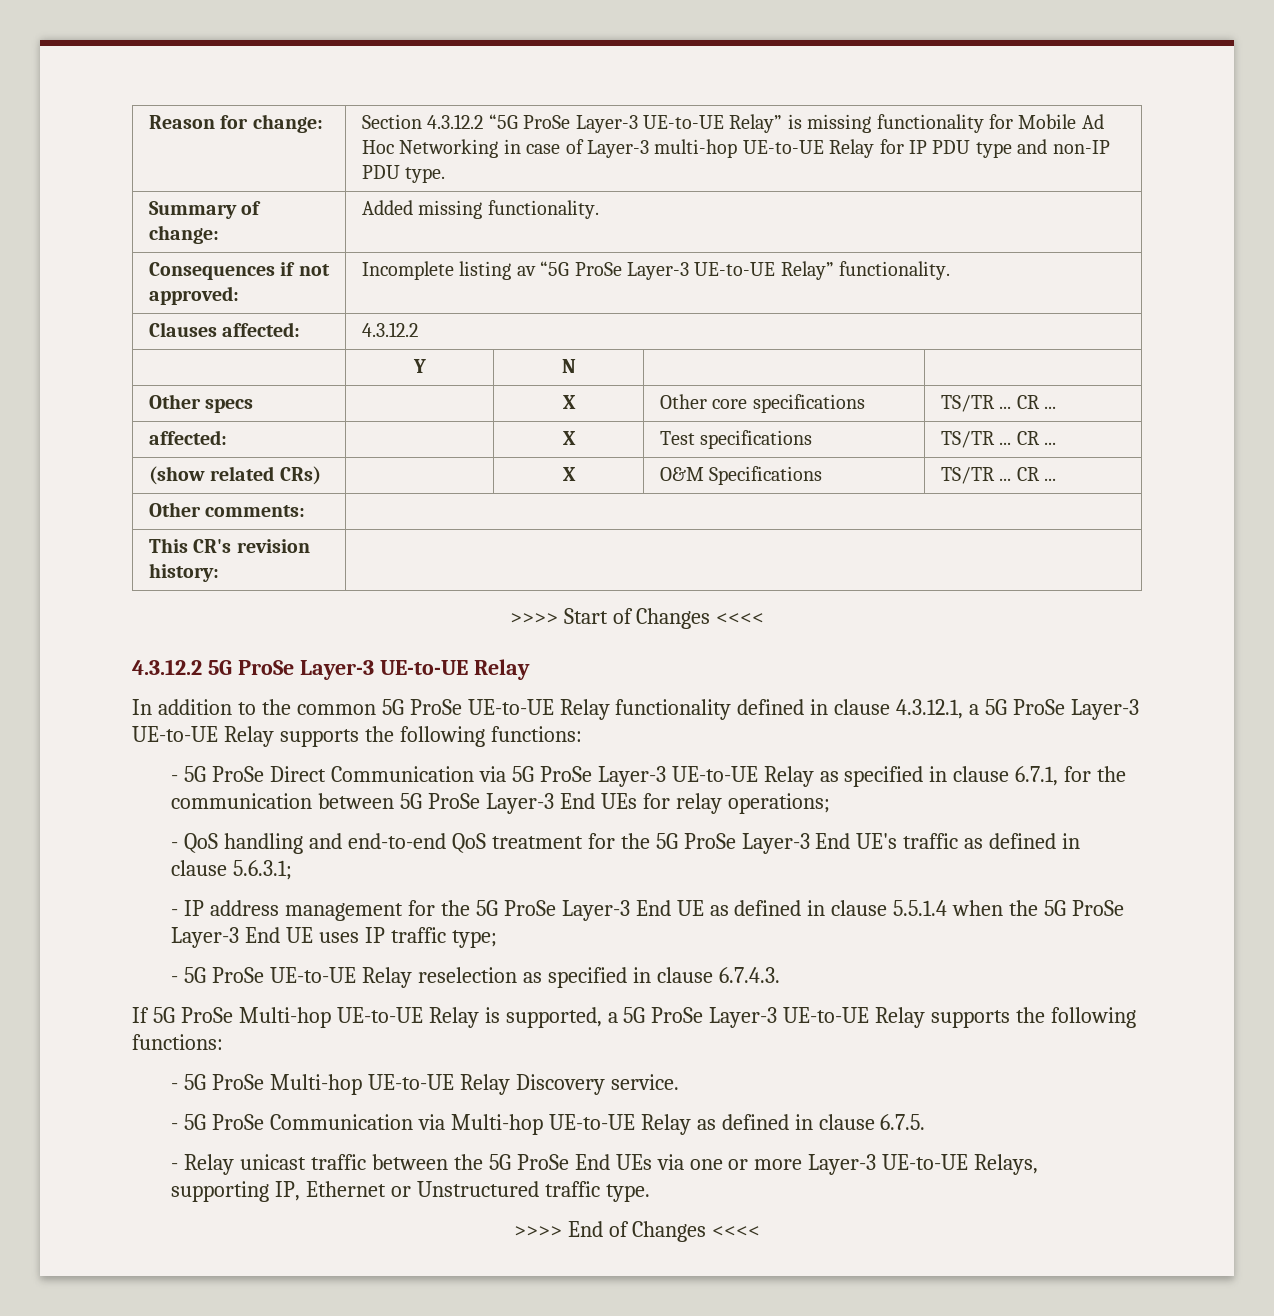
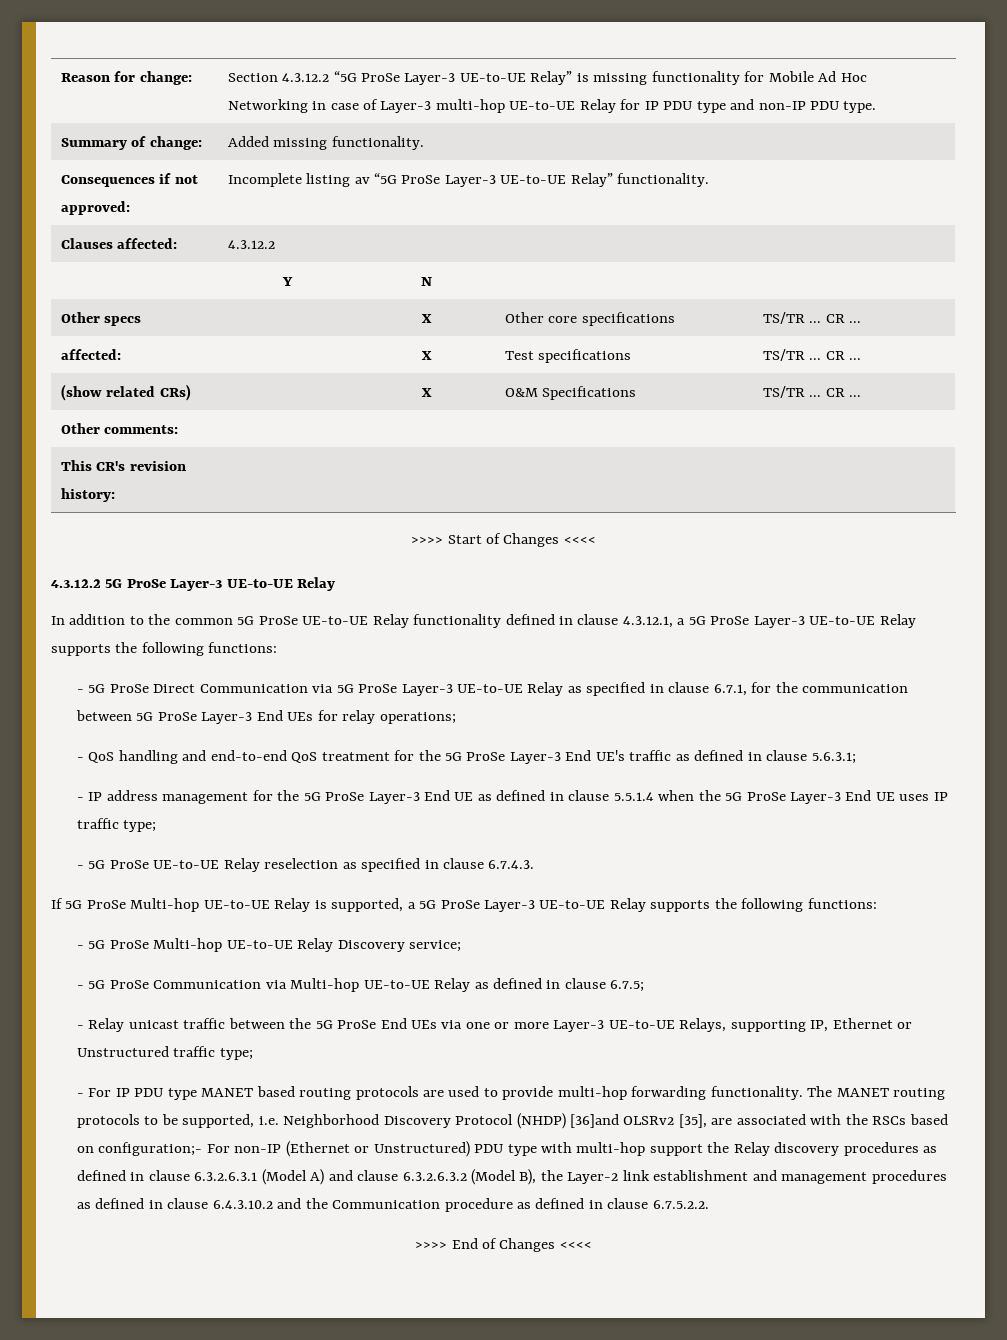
[610,1074,679,1090] service. -> [409,940,462,952] service;
[880,1114,926,1130] 6.7.5. -> [610,980,645,992] 6.7.5;
[605,1184,650,1202] type. -> [219,1048,253,1060] [76,1086,946,1100] [76,1113,948,1129] [76,1141,938,1157] [76,1169,947,1185] [76,1198,709,1212] type; // - For IP PDU type MANET based routing protocols are used to provide multi-hop forwarding functionality. The MANET routing protocols to be supported, i.e. Neighborhood Discovery Protocol (NHDP) [36]and OLSRv2 [35], are associated with the RSCs based on configuration;- For non-IP (Ethernet or Unstructured) PDU type with multi-hop support the Relay discovery procedures as defined in clause 6.3.2.6.3.1 (Model A) and clause 6.3.2.6.3.2 (Model B), the Layer-2 link establishment and management procedures as defined in clause 6.4.3.10.2 and the Communication procedure as defined in clause 6.7.5.2.2.

